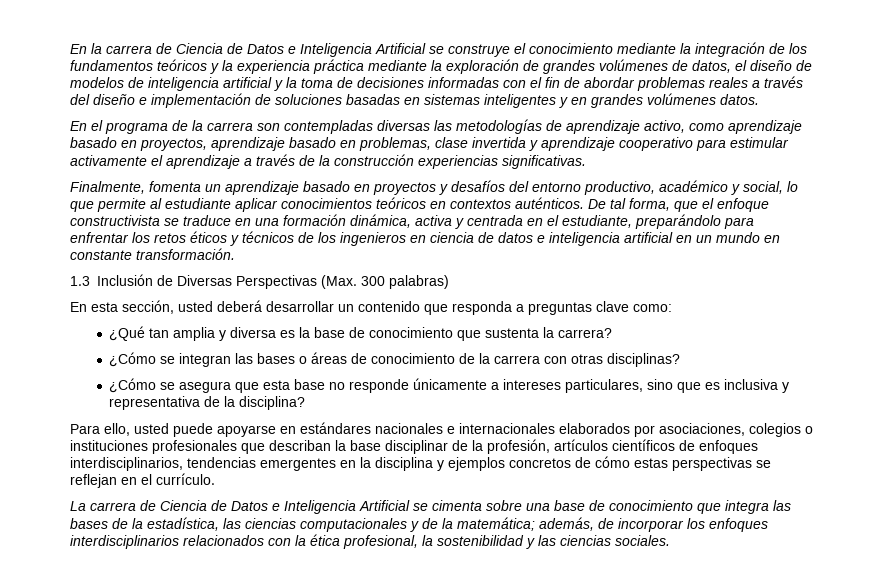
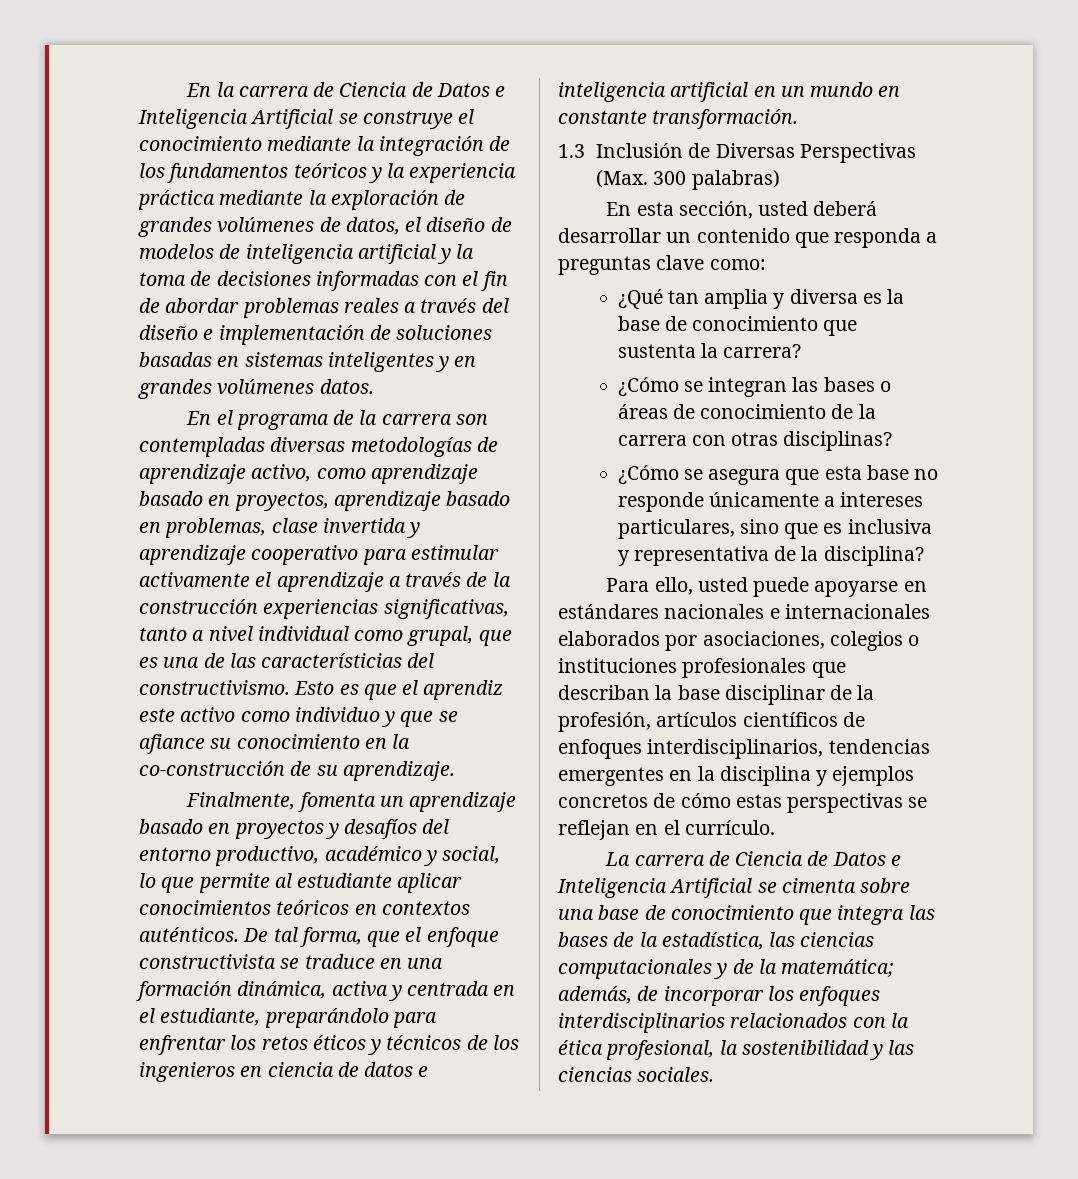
[434,120,452,131] las -> (346, 444) none
[502,155,586,169] significativas. -> [383,599,509,619] [139,626,512,646] [139,653,435,668] [139,680,504,700] [139,707,458,727] [139,734,411,754] [139,761,455,781] significativas, tanto a nivel individual como grupal, que es una de las característicias del constructivismo. Esto es que el aprendiz este activo como individuo y que se afiance su conocimiento en la co-construcción de su aprendizaje.

